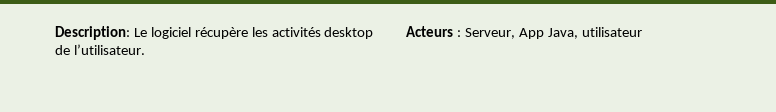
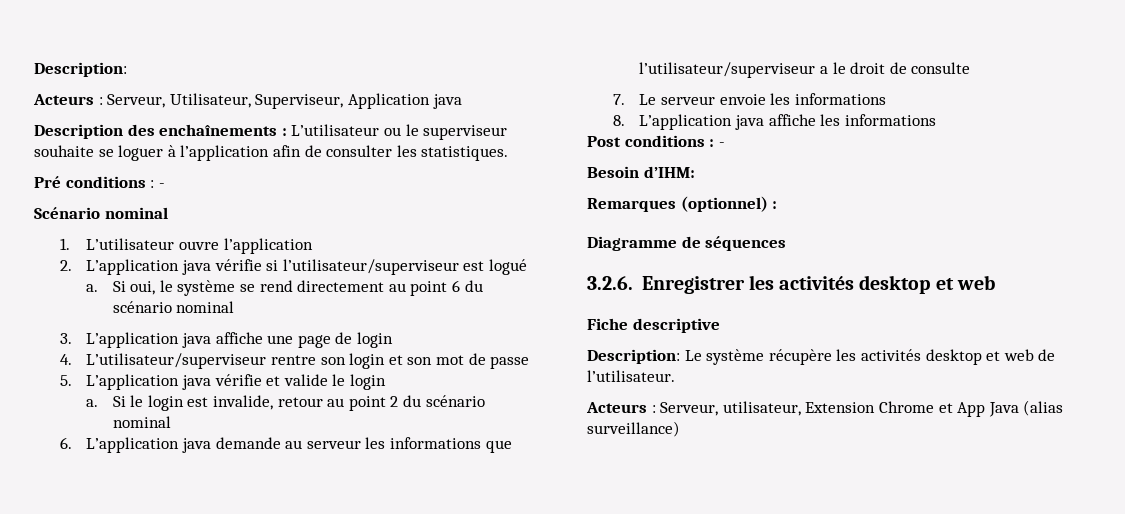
[55,26,191,40] Description: Le logiciel -> [34,62,127,77] [33,93,462,109] [34,124,508,140] [34,145,509,161] [34,176,165,188] [34,207,168,219] [60,238,313,254] [60,259,527,275] [86,280,483,296] [112,301,235,313] [60,332,393,348] [60,353,530,369] [60,374,386,390] [86,395,485,411] [112,416,171,428] [60,437,512,453] [639,62,971,78] [613,93,886,105] [613,114,936,130] [587,135,725,147] [587,166,695,178] [587,196,778,212] [587,236,787,251] [587,275,995,294] [587,318,720,333] [587,349,765,365] Description: // Acteurs : Serveur, Utilisateur, Superviseur, Application java // Description des enchaînements : L’utilisateur ou le superviseur souhaite se loguer à l’application afin de consulter les statistiques. // Pré conditions : - // Scénario nominal // 1. L’utilisateur ouvre l’application // 2. L’application java vérifie si l’utilisateur/superviseur est logué // a. Si oui, le système se rend directement au point 6 du scénario nominal // 3. L’application java affiche une page de login // 4. L’utilisateur/superviseur rentre son login et son mot de passe // 5. L’application java vérifie et valide le login // a. Si le login est invalide, retour au point 2 du scénario nominal // 6. L’application java demande au serveur les informations que l’utilisateur/superviseur a le droit de consulte // 7. Le serveur envoie les informations // 8. L’application java affiche les informations // Post conditions : - // Besoin d’IHM: // Remarques (optionnel) : // Diagramme de séquences // 3.2.6. Enregistrer les activités desktop et web // Fiche descriptive // Description: Le système
(374, 33) none -> [986,349,1034,361] et web
[518,27,642,39] App Java, utilisateur -> [722,400,1064,417] [587,421,680,437] utilisateur, Extension Chrome et App Java (alias surveillance)

